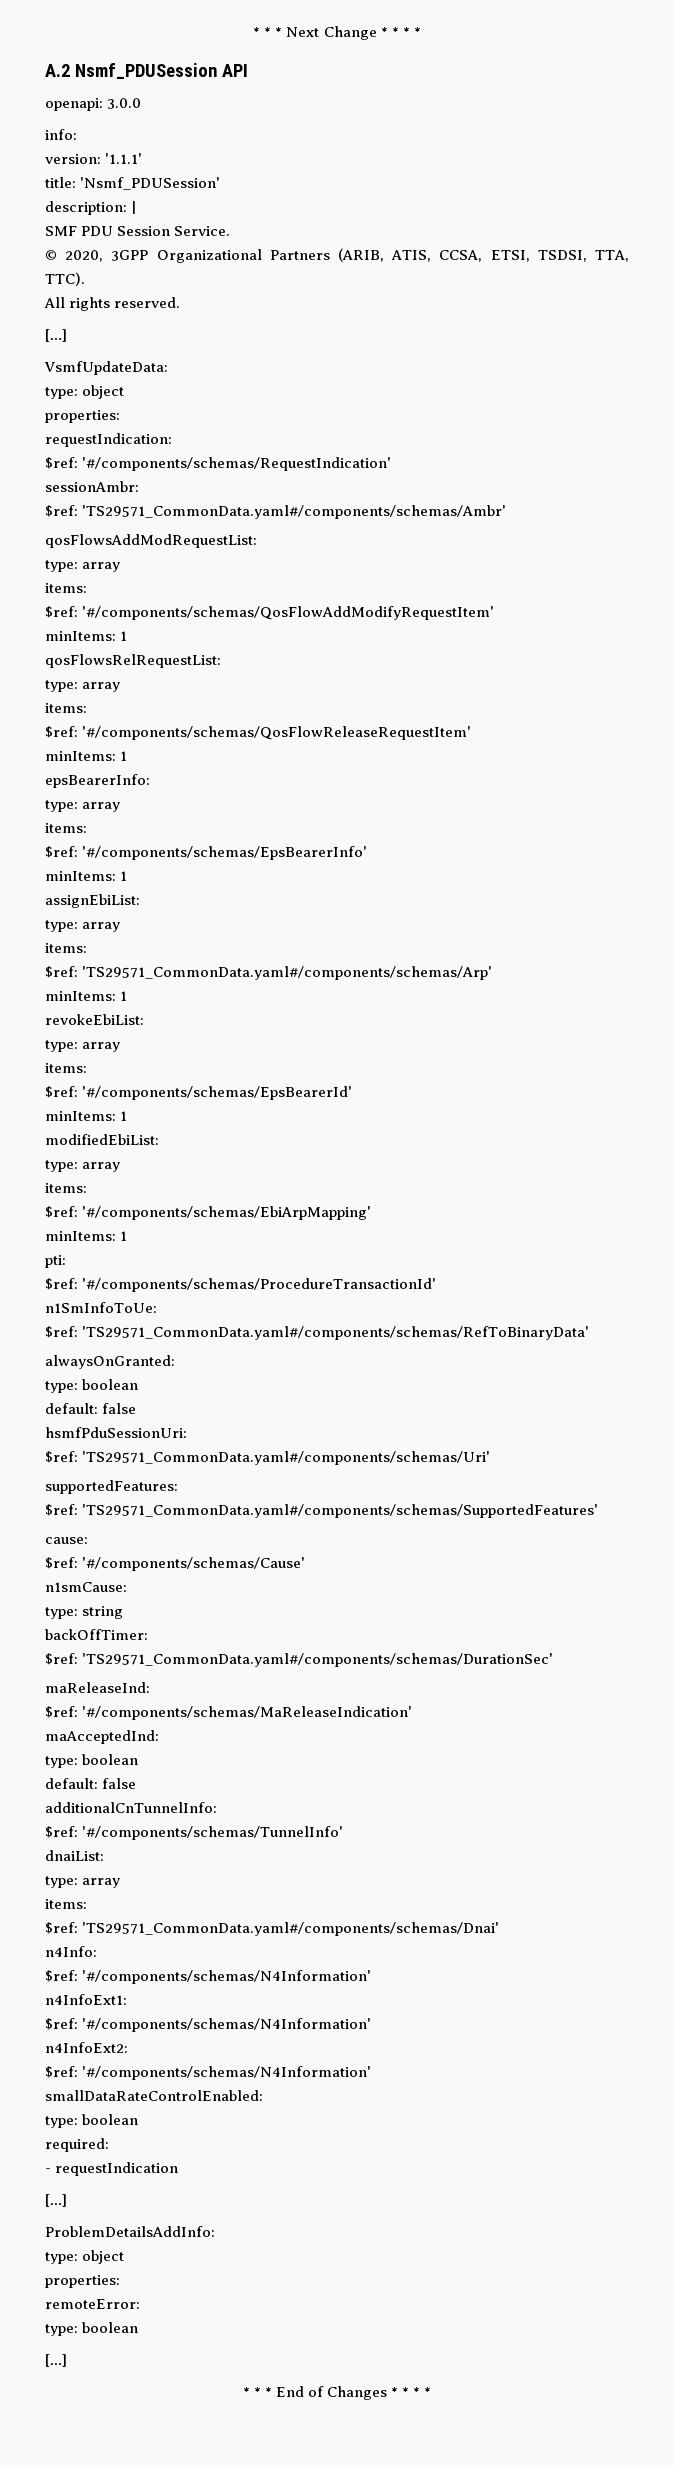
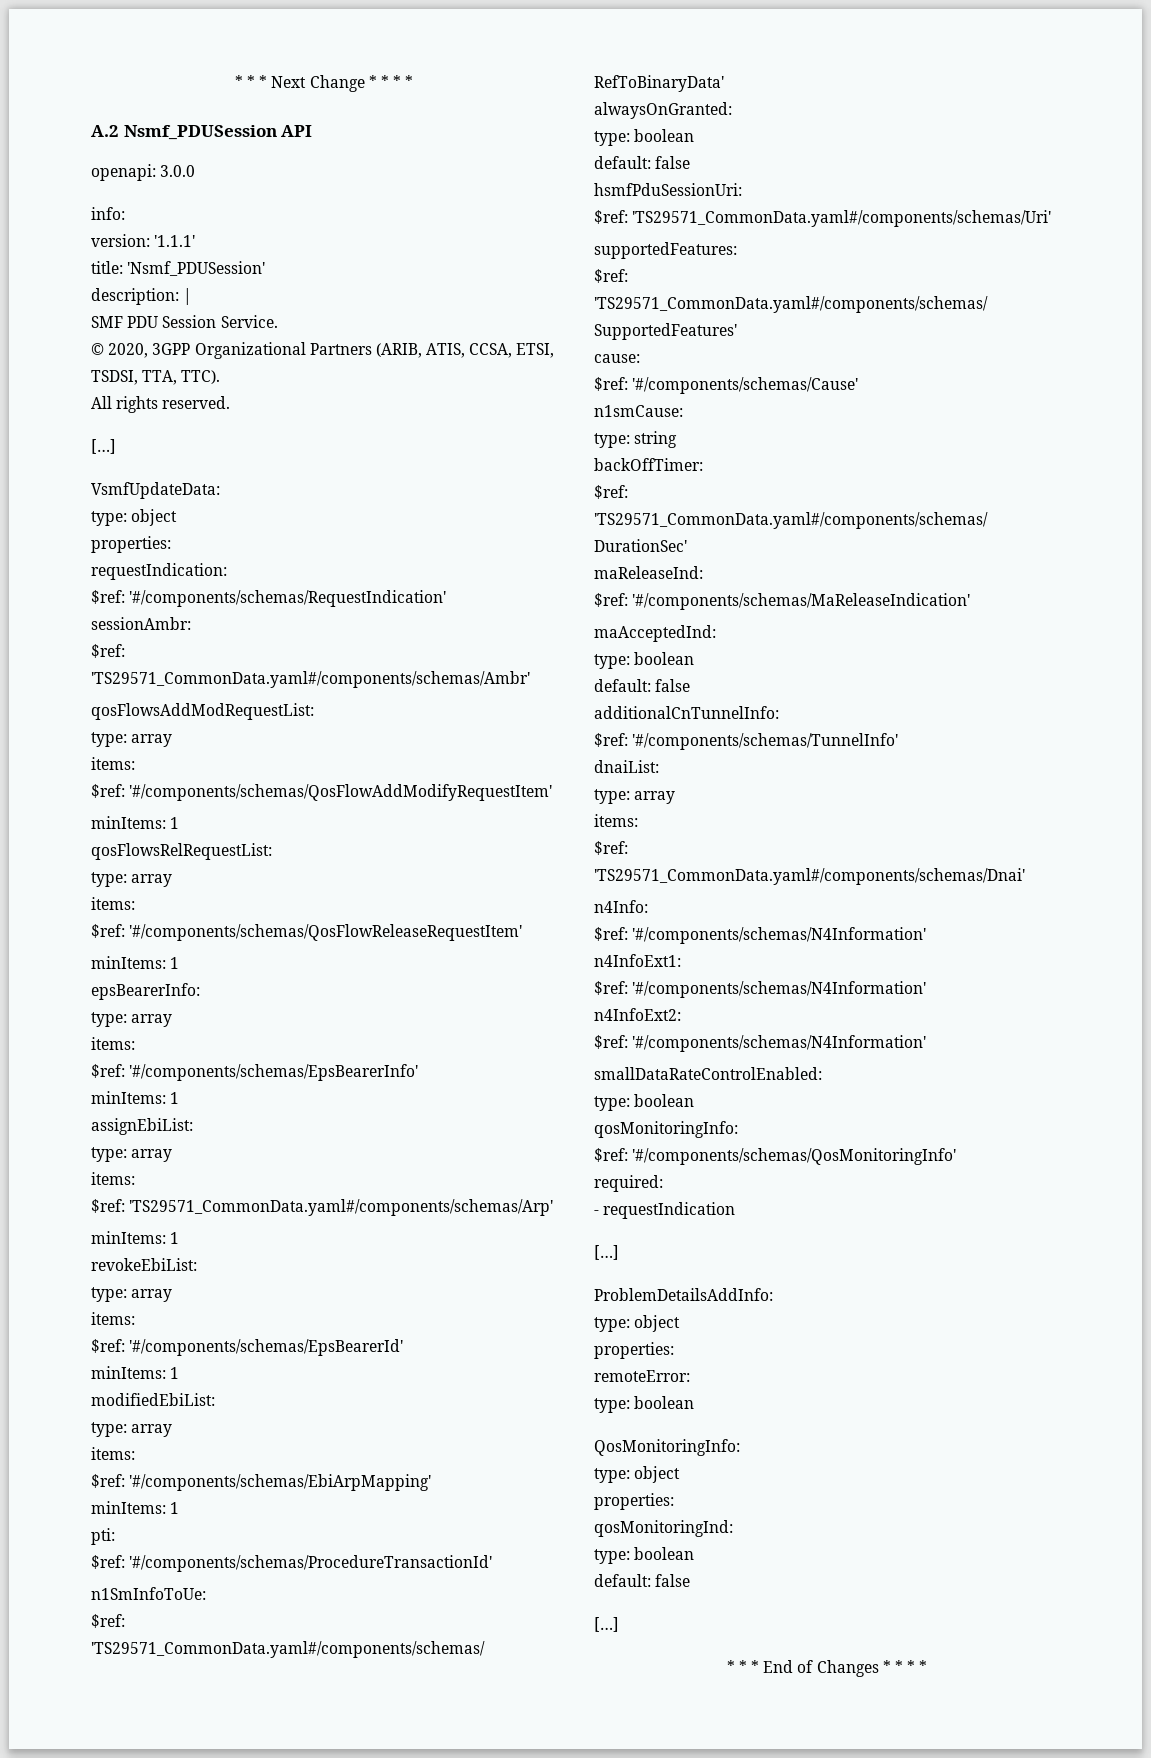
(139, 2119) none -> [594,1121,738,1138] [594,1148,957,1165] // qosMonitoringInfo: // $ref: '#/components/schemas/QosMonitoringInfo'
(139, 2327) none -> [594,1439,740,1456] [594,1466,681,1483] [594,1493,674,1510] [594,1520,733,1537] [594,1547,695,1564] [594,1574,691,1587] // QosMonitoringInfo: // type: object // properties: // qosMonitoringInd: // type: boolean // default: false

